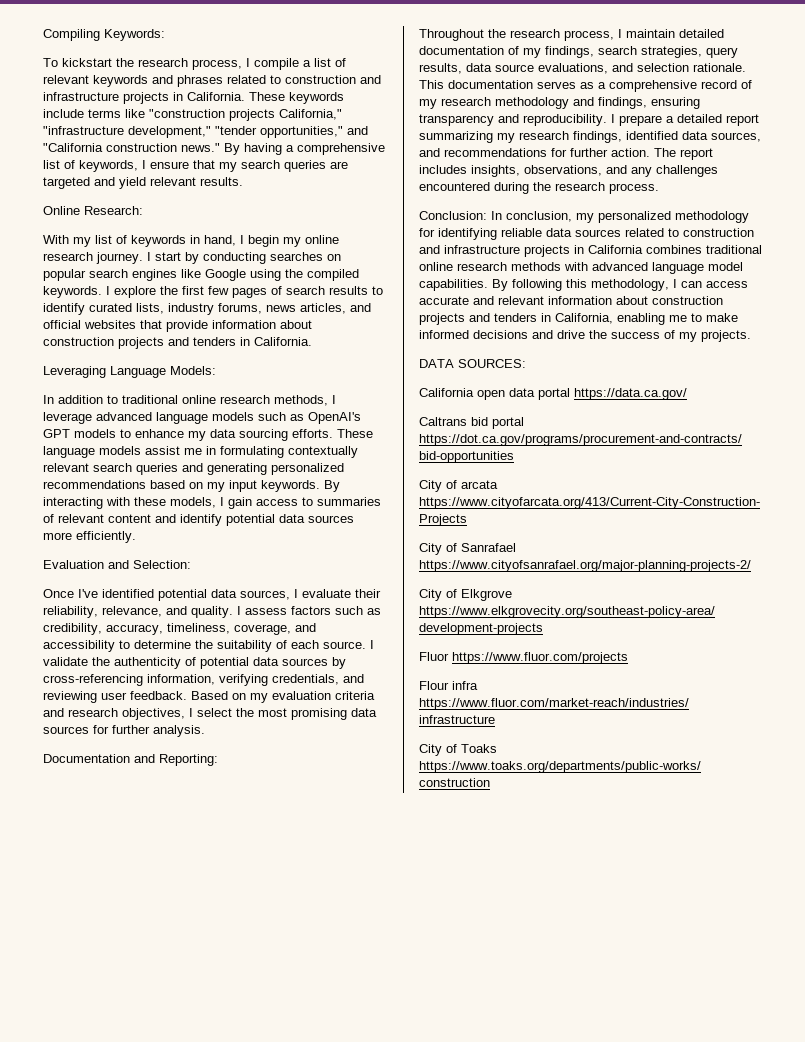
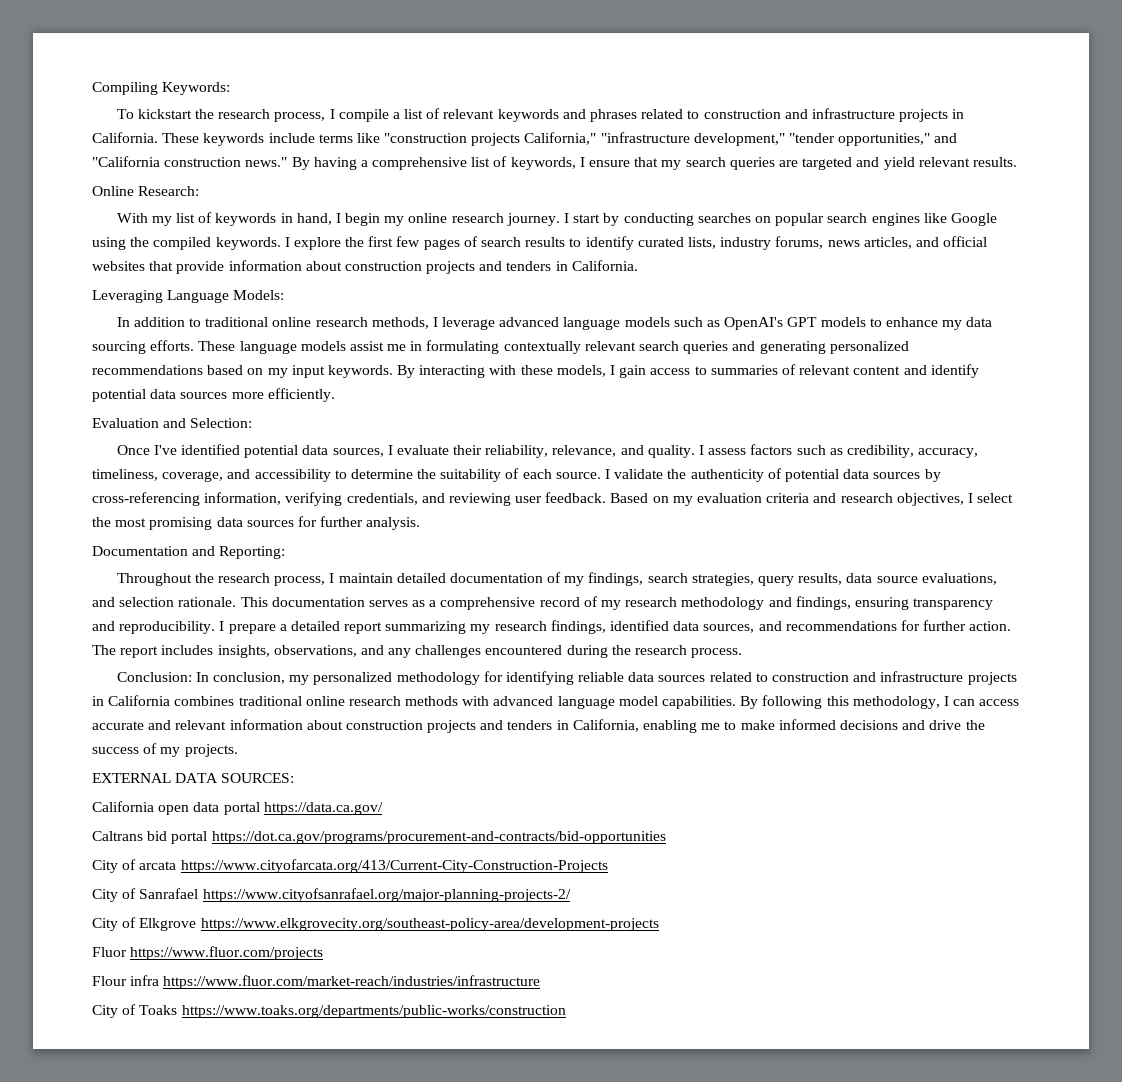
(751, 336) none -> [92,773,171,783] EXTERNAL

